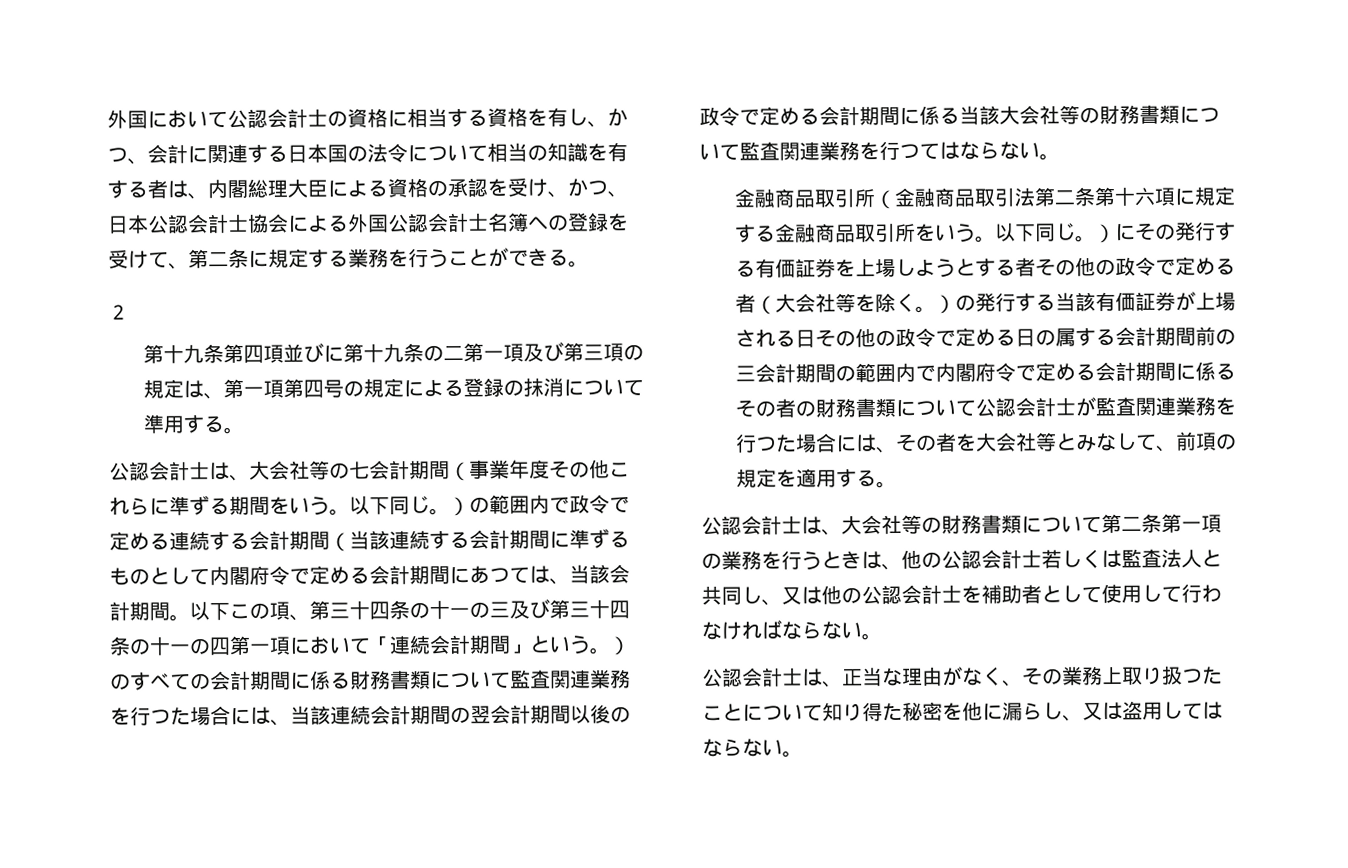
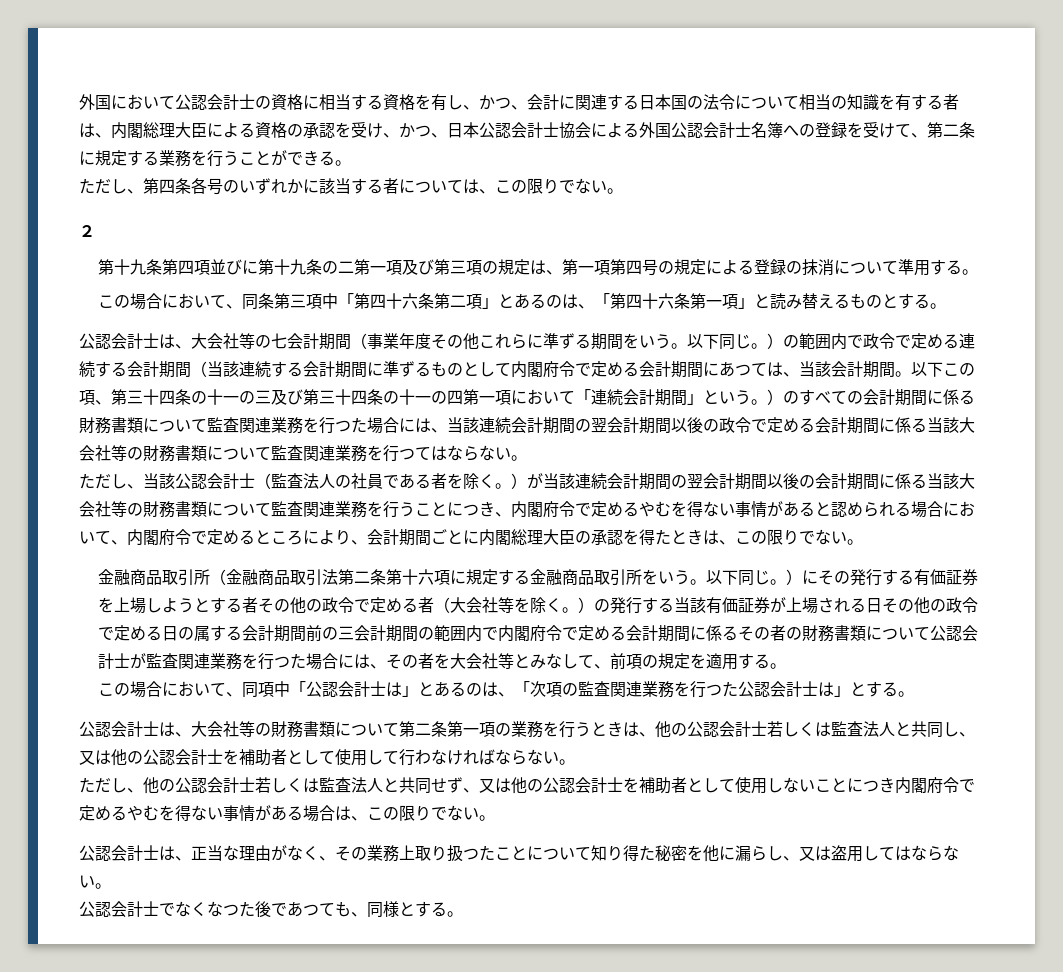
(589, 264) none -> [79,178,623,195] // ただし、第四条各号のいずれかに該当する者については、この限りでない。
(244, 430) none -> [97,293,946,310] // この場合において、同条第三項中「第四十六条第二項」とあるのは、「第四十六条第一項」と読み替えるものとする。
(1060, 157) none -> [79,473,975,490] [79,501,975,518] [79,529,863,546] // ただし、当該公認会計士（監査法人の社員である者を除く。）が当該連続会計期間の翌会計期間以後の会計期間に係る当該大会社等の財務書類について監査関連業務を行うことにつき、内閣府令で定めるやむを得ない事情があると認められる場合において、内閣府令で定めるところにより、会計期間ごとに内閣総理大臣の承認を得たときは、この限りでない。
(897, 484) none -> [97,681,914,698] // この場合において、同項中「公認会計士は」とあるのは、「次項の監査関連業務を行つた公認会計士は」とする。
(882, 637) none -> [79,777,975,794] [79,805,495,822] // ただし、他の公認会計士若しくは監査法人と共同せず、又は他の公認会計士を補助者として使用しないことにつき内閣府令で定めるやむを得ない事情がある場合は、この限りでない。
(803, 754) none -> [79,901,463,918] // 公認会計士でなくなつた後であつても、同様とする。

